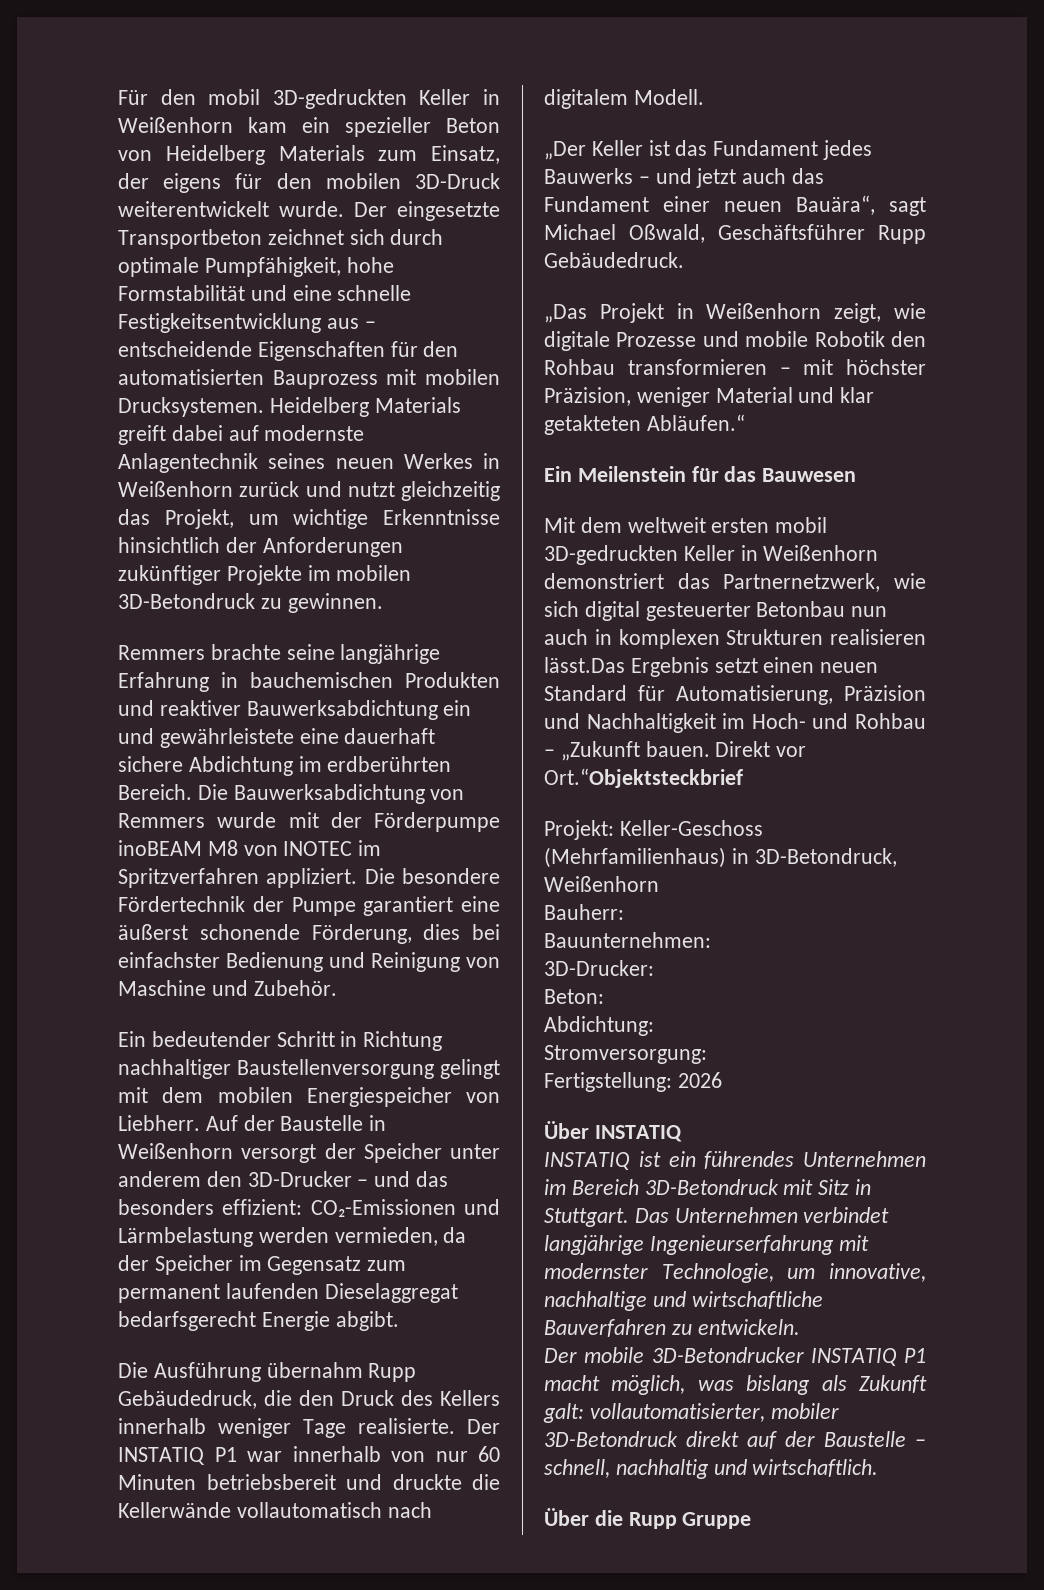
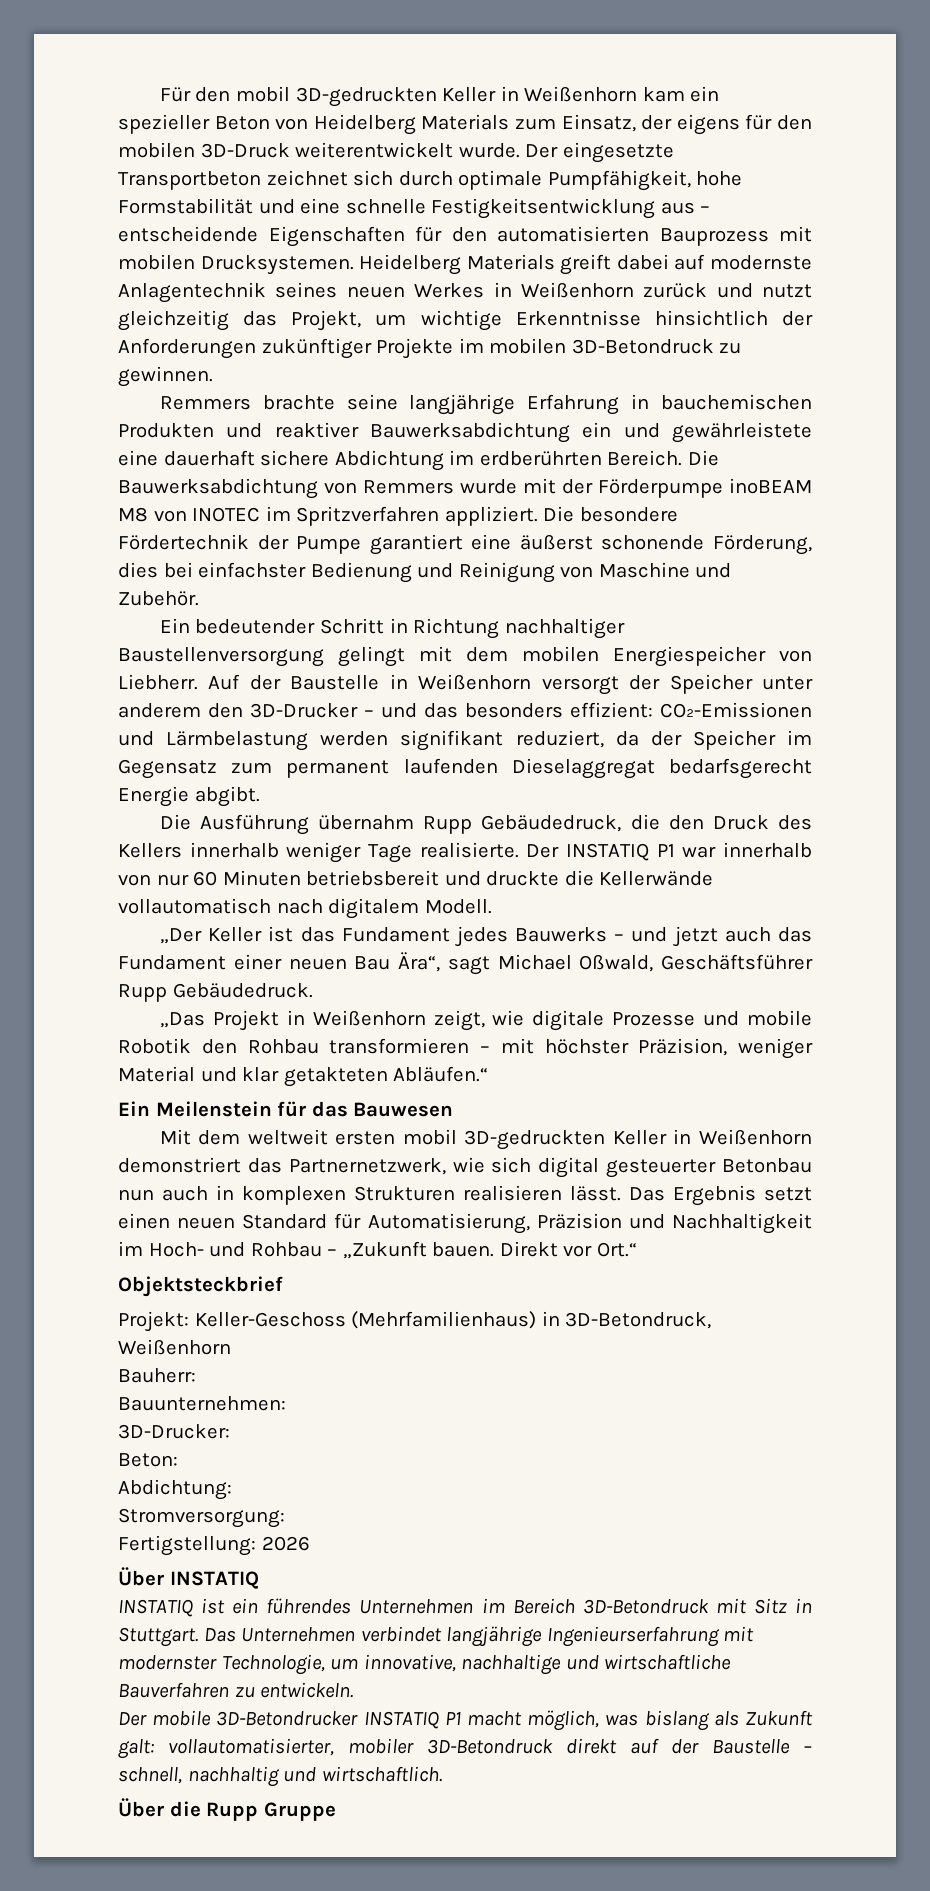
[334,1227,438,1246] vermieden, -> [400,730,604,751] signifikant reduziert,
[796,195,875,215] Bauära“, -> [354,952,440,972] Bau Ära“,
[544,657,625,673] lässt.Das -> [570,1186,665,1201] lässt. Das
[544,768,743,788] Ort.“Objektsteckbrief -> [596,1242,637,1257] [118,1276,283,1297] Ort.“ // Objektsteckbrief

